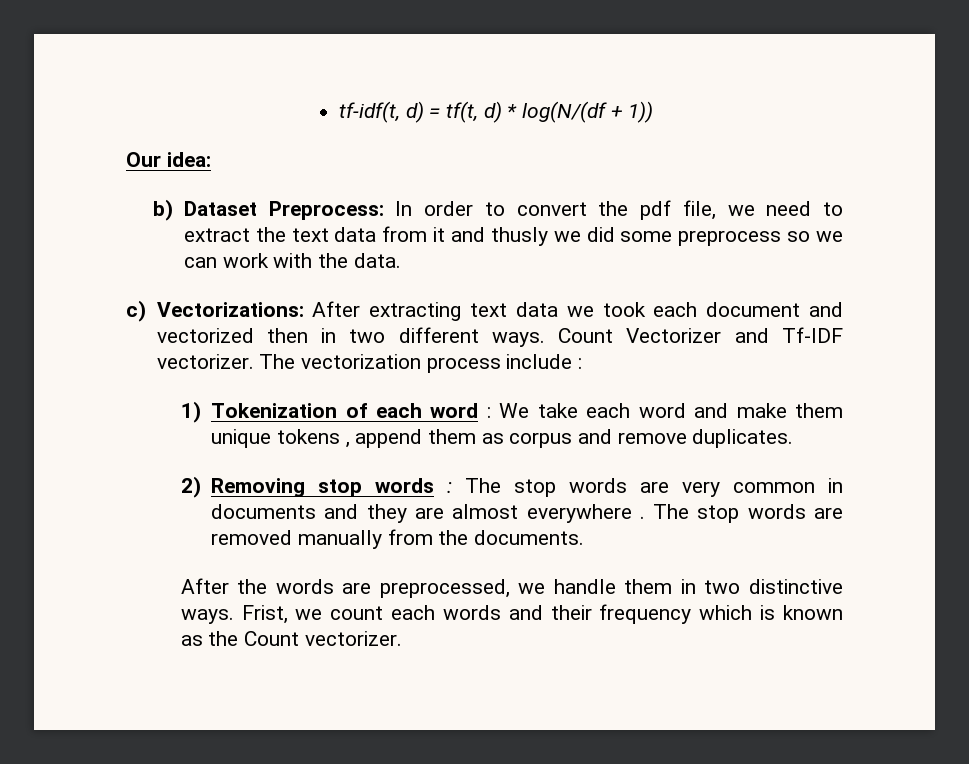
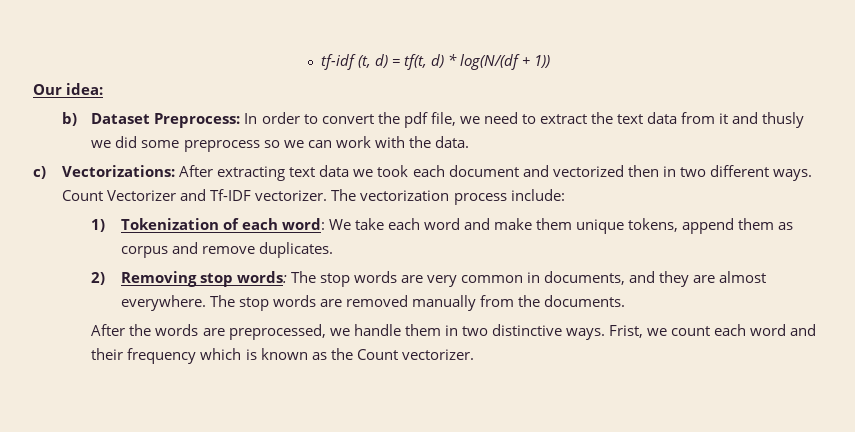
[338,101,400,123] tf-idf(t, -> [321,54,372,70] tf-idf (t,
[506,354,582,369] include : -> [510,189,565,201] include:
[430,403,491,418] word : -> [281,218,325,230] word:
[276,429,350,448] tokens , -> [628,218,679,232] tokens,
[375,478,453,493] words : -> [236,271,287,283] words:
[211,504,317,519] documents -> [544,271,626,285] documents,
[526,504,645,523] everywhere . -> [120,295,206,311] everywhere.
[442,605,501,620] words -> [750,324,787,336] word

